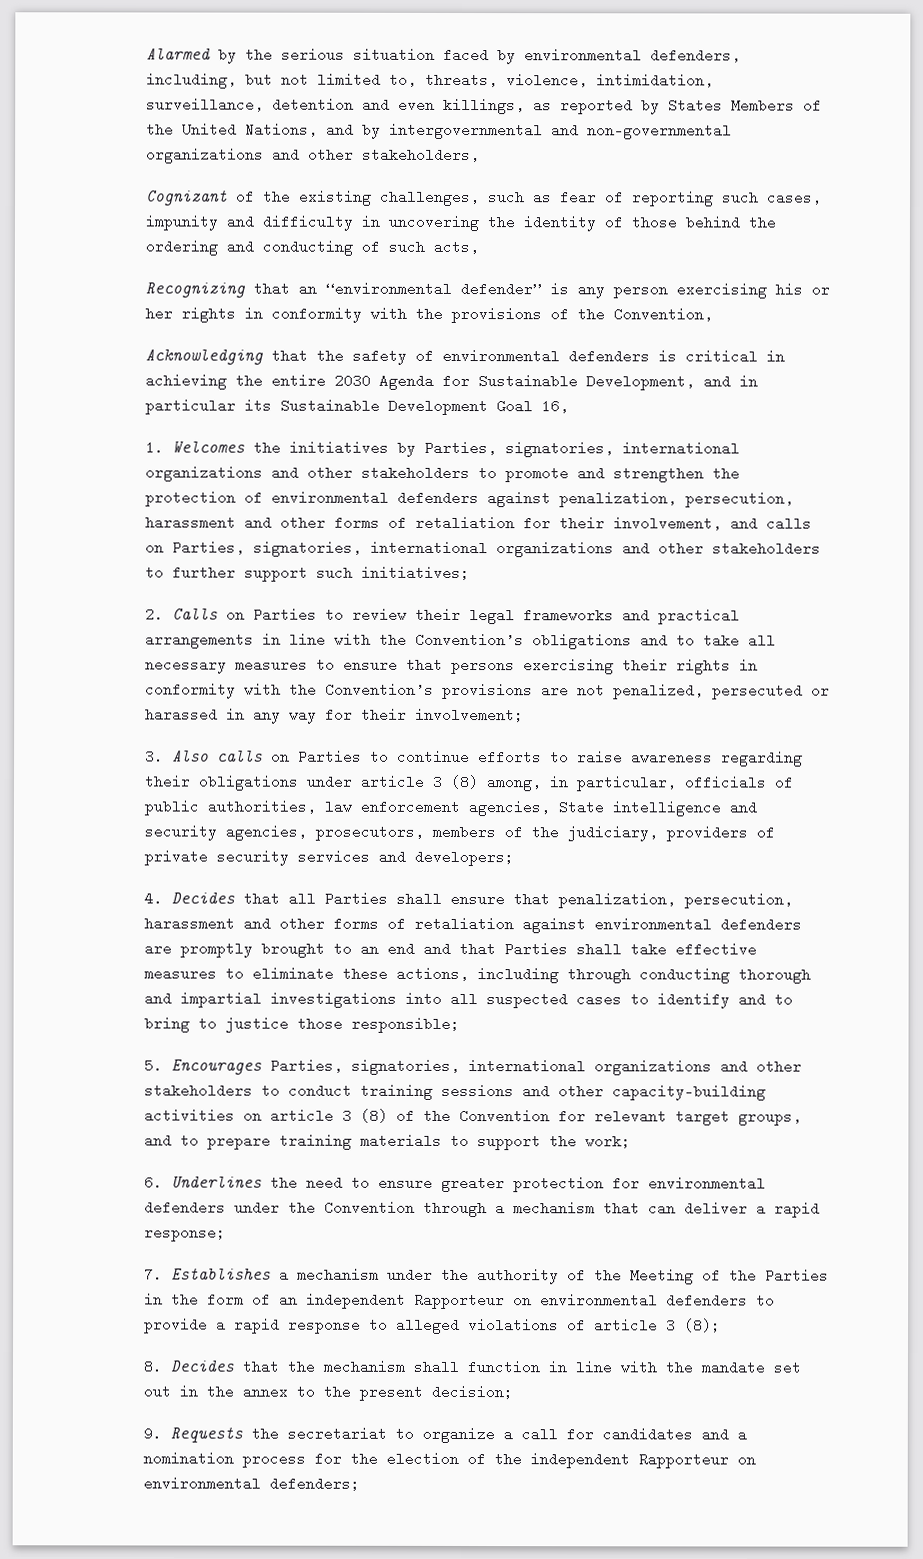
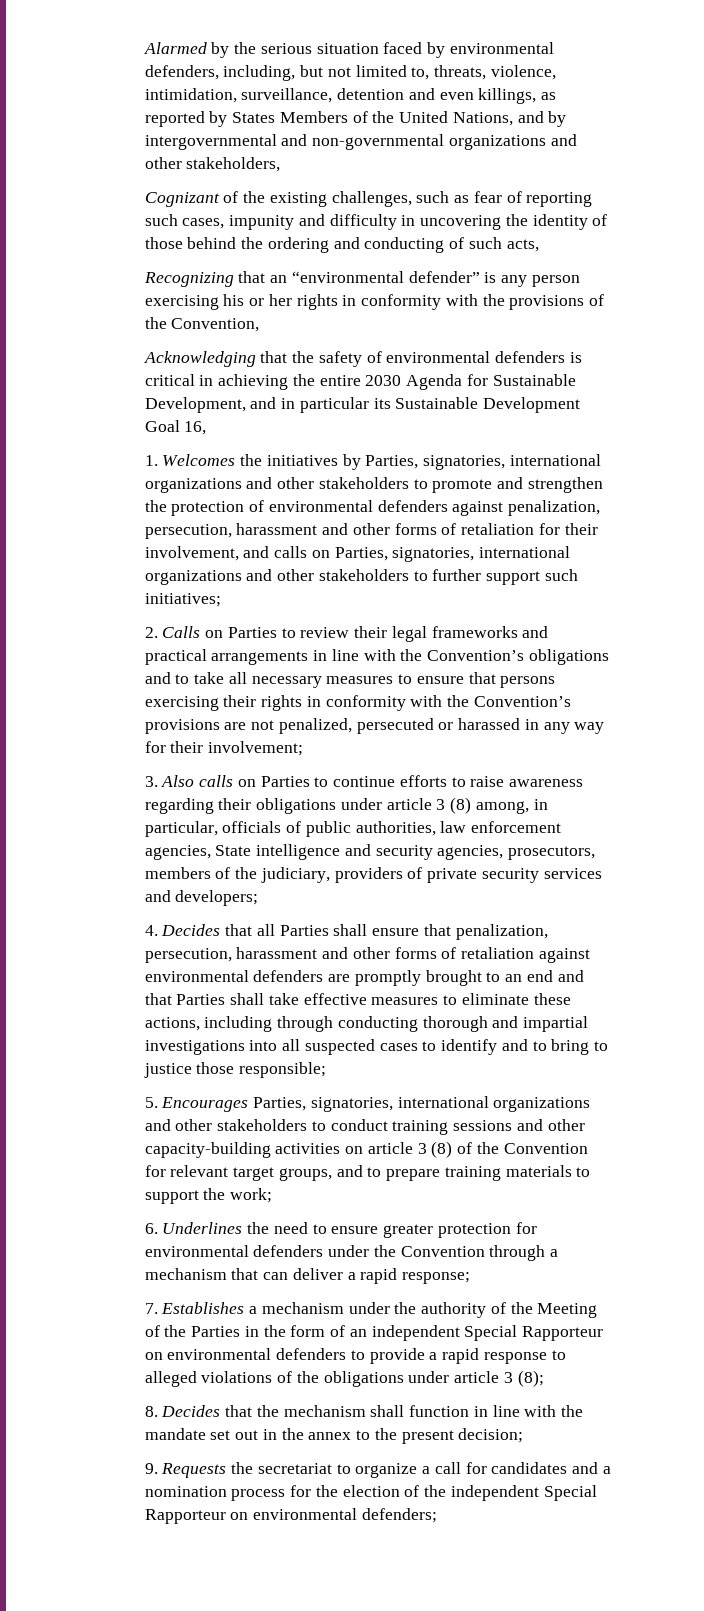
(407, 1300) none -> [464,1325,518,1341] Special
(587, 1325) none -> [296,1371,450,1387] the obligations under
(631, 1460) none -> [543,1485,597,1501] Special

